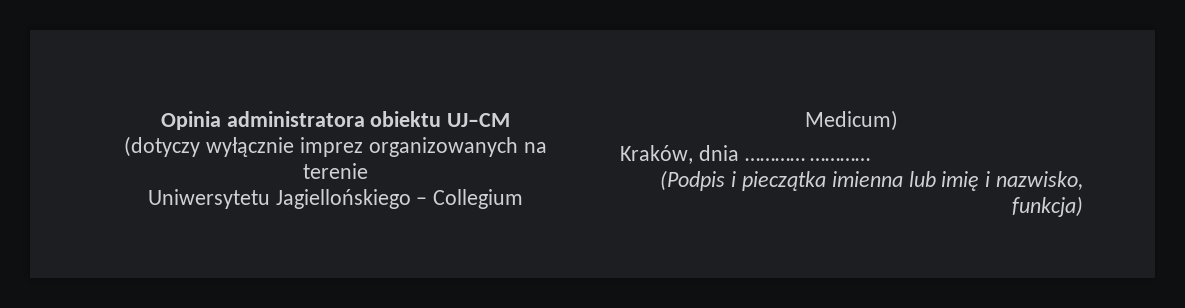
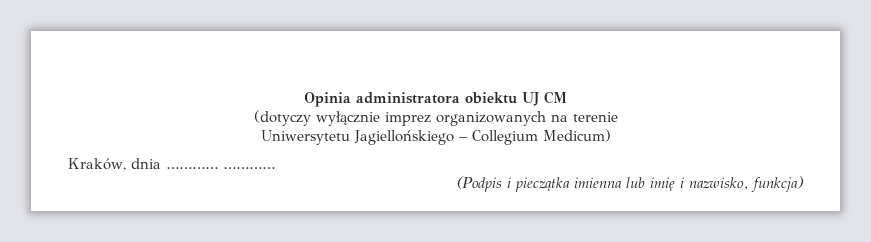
[447,113,511,127] UJ–CM -> [522,91,567,106] UJ CM

